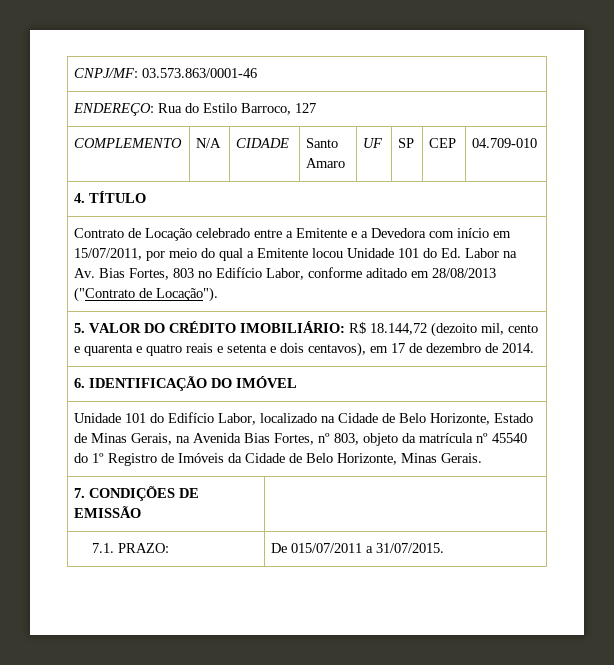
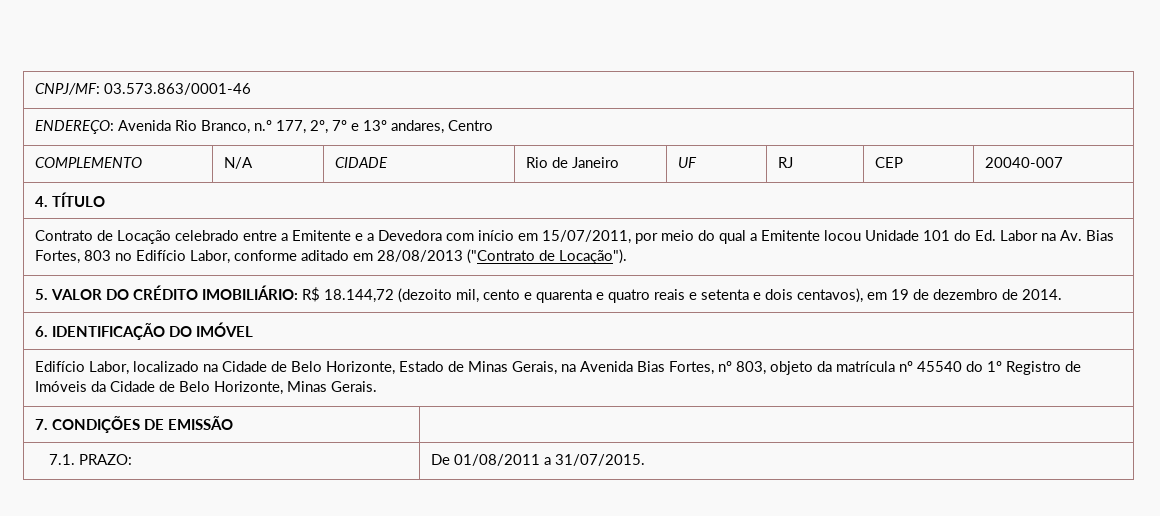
[157,103,316,115] Rua do Estilo Barroco, 127 -> [117,120,493,134] Avenida Rio Branco, n.º 177, 2º, 7º e 13º andares, Centro
[305,138,338,148] [305,158,345,168] Santo Amaro -> [525,157,619,168] Rio de Janeiro
[397,138,414,148] SP -> [777,157,793,168] RJ
[471,138,537,148] 04.709-010 -> [984,157,1063,168] 20040-007
[390,343,405,353] 17 -> [890,289,909,300] 19
[73,413,164,423] Unidade 101 do -> (253, 329) none
[290,543,362,553] 015/07/2011 -> [453,454,540,466] 01/08/2011

